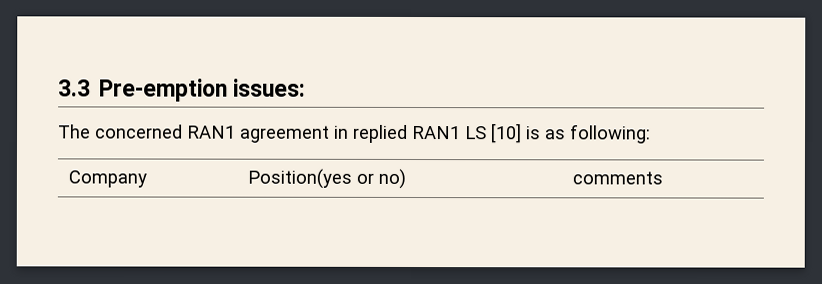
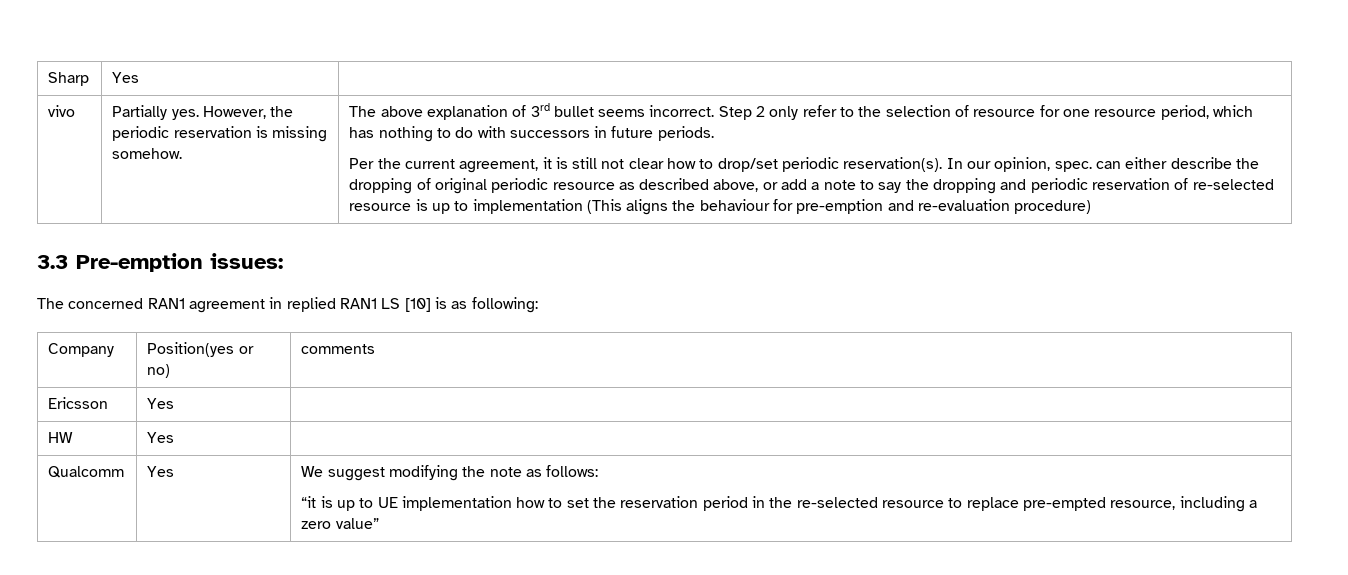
(58, 88) none -> [48,72,90,86] [112,72,140,83] [48,105,76,117] [112,105,294,120] [112,126,328,142] [112,148,183,159] [349,103,1253,120] [349,126,714,142] [349,157,1259,173] [349,178,1274,194] [349,199,1092,215] Sharp | Yes | // vivo | Partially yes. However, the periodic reservation is missing somehow. | The above explanation of 3rd bullet seems incorrect. Step 2 only refer to the selection of resource for one resource period, which has nothing to do with successors in future periods. // Per the current agreement, it is still not clear how to drop/set periodic reservation(s). In our opinion, spec. can either describe the dropping of original periodic resource as described above, or add a note to say the dropping and periodic reservation of re-selected resource is up to implementation (This aligns the behaviour for pre-emption and re-evaluation procedure) //
(664, 178) none -> [48,397,109,409] [147,398,175,409] [48,432,74,443] [147,432,175,443] [48,466,125,478] [147,466,175,477] [301,465,599,481] [301,496,1257,512] [301,518,379,529] // Ericsson | Yes | // HW | Yes | // Qualcomm | Yes | We suggest modifying the note as follows: // “it is up to UE implementation how to set the reservation period in the re-selected resource to replace pre-empted resource, including a zero value”

